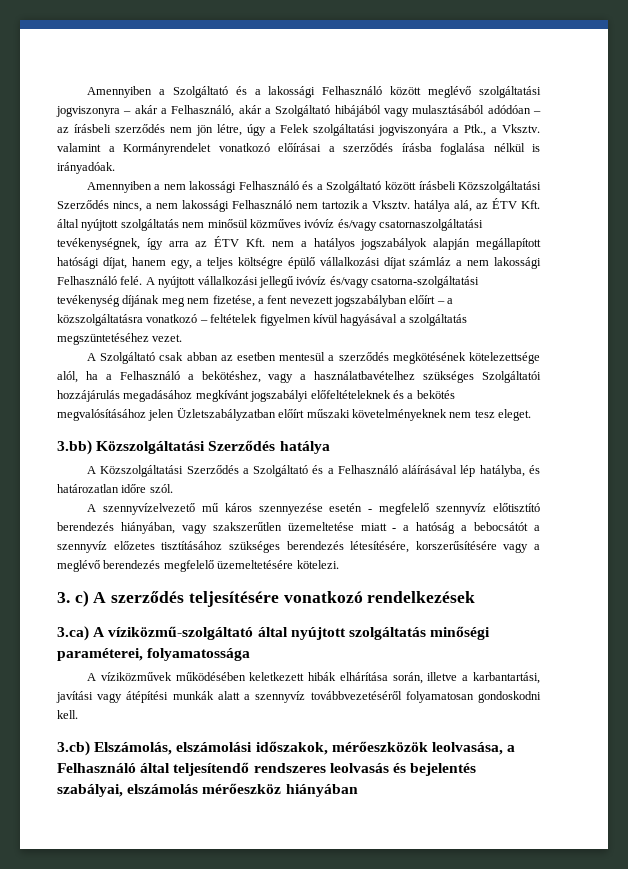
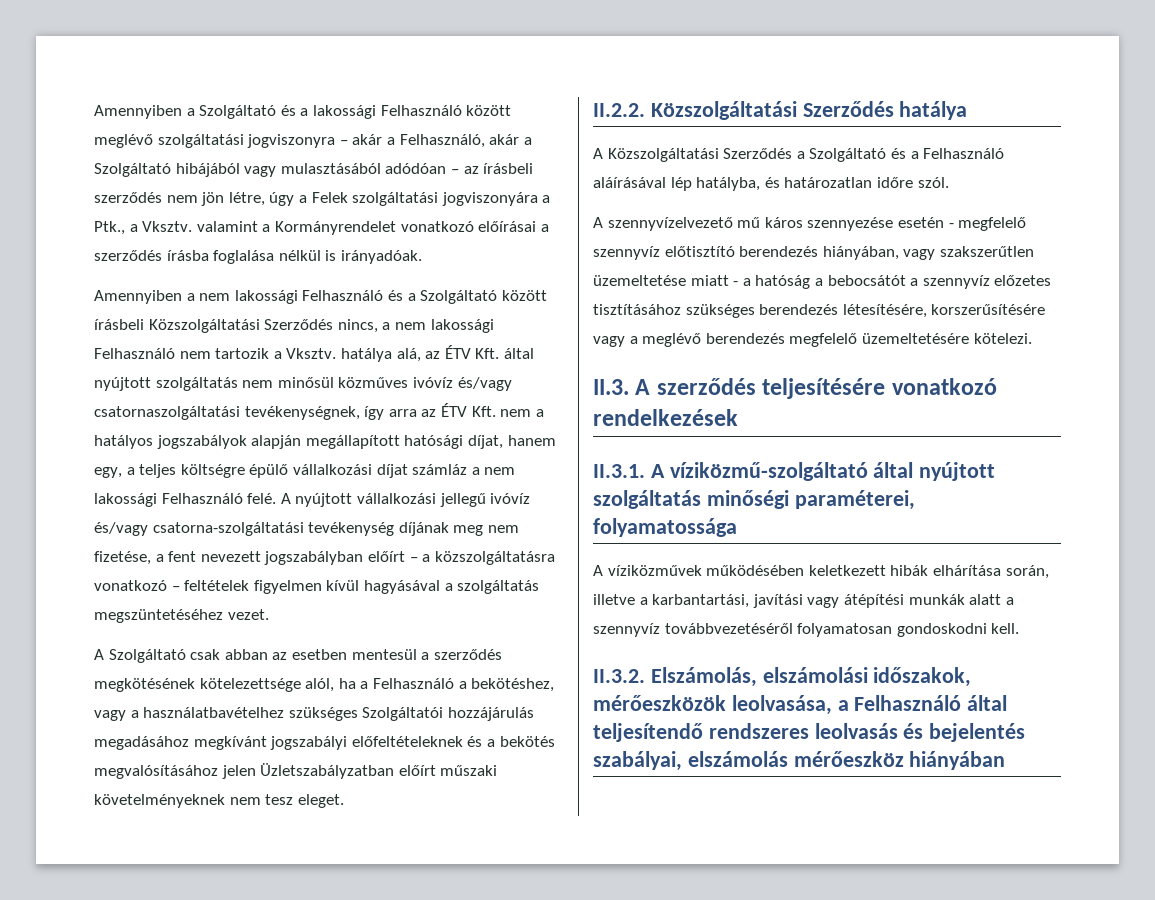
[57,440,92,455] 3.bb) -> [593,103,645,117] II.2.2.
[57,590,89,607] 3. c) -> [593,379,629,395] II.3.
[57,626,89,641] 3.ca) -> [593,464,645,478] II.3.1.
[57,741,90,756] 3.cb) -> [593,669,645,683] II.3.2.

